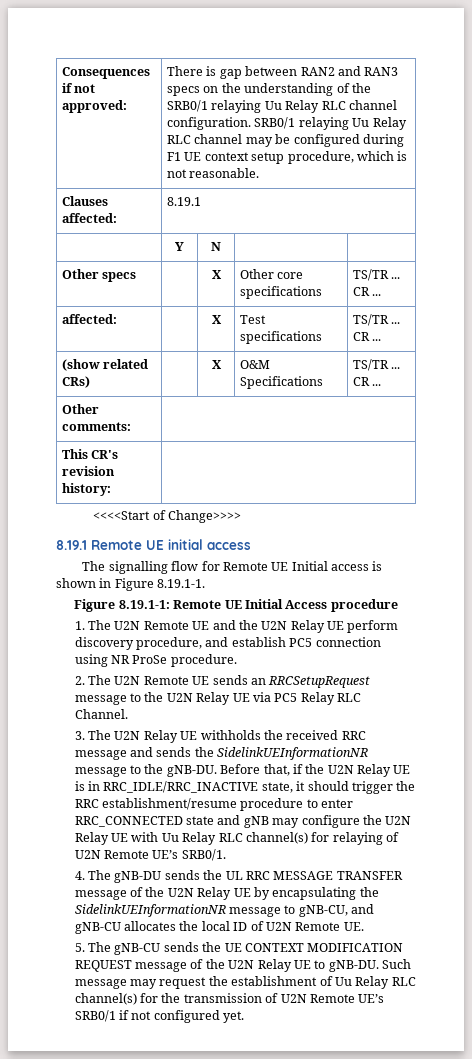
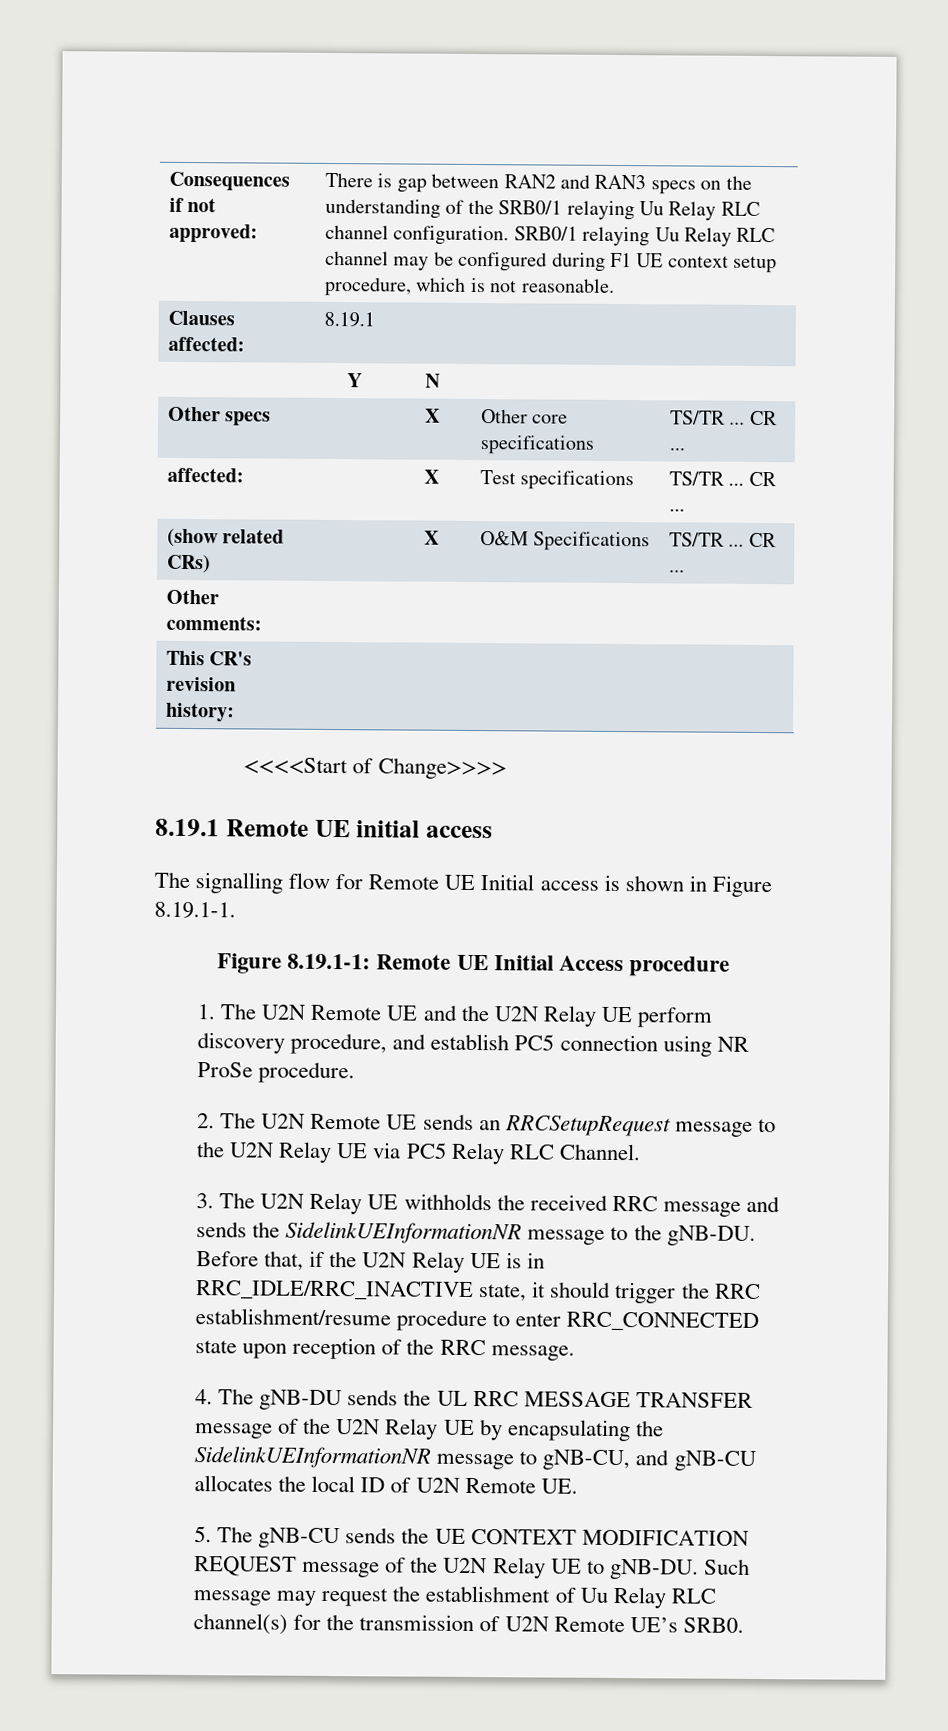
[217,815,412,828] [74,832,400,845] [74,849,226,861] and gNB may configure the U2N Relay UE with Uu Relay RLC channel(s) for relaying of U2N Remote UE’s SRB0/1. -> [242,1337,575,1361] upon reception of the RRC message.
[74,1010,245,1023] SRB0/1 if not configured yet. -> [682,1617,744,1633] SRB0.

